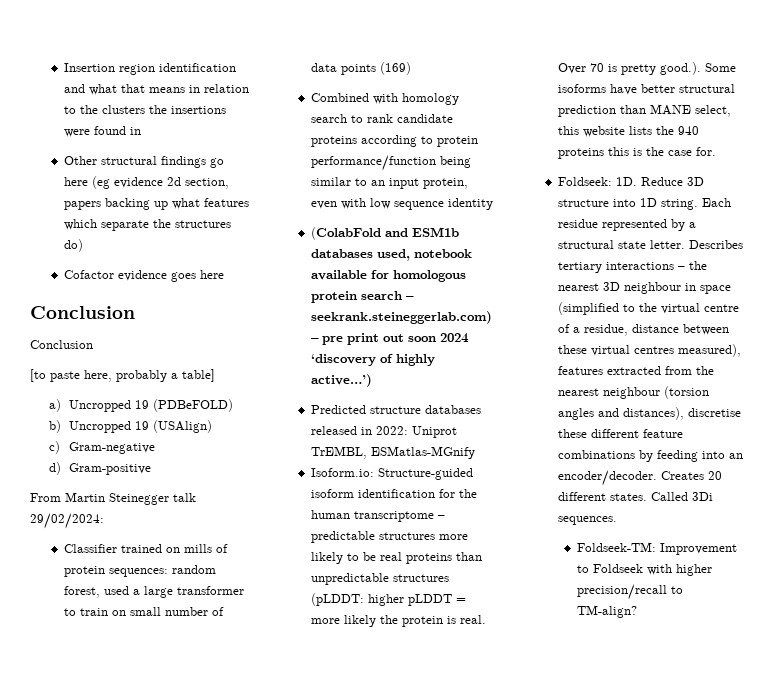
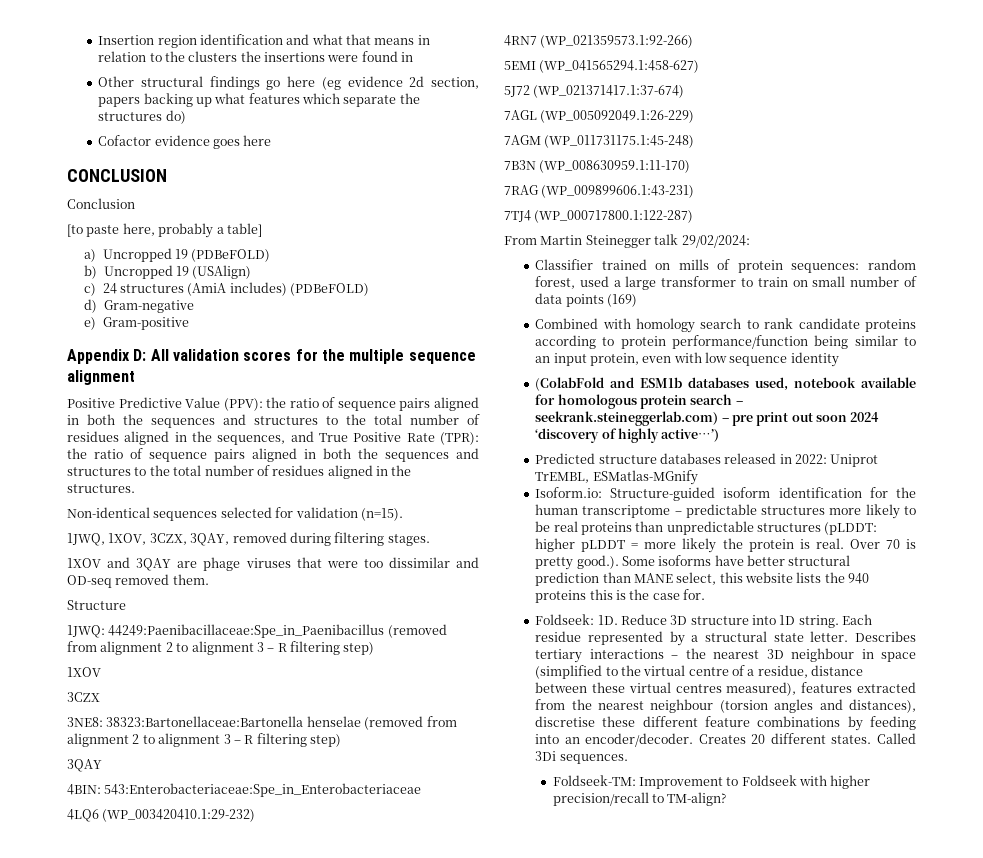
[30,306,135,319] Conclusion -> [67,169,167,182] CONCLUSION
(61, 447) none -> [102,282,370,296] [84,299,98,313] 24 structures (AmiA includes) (PDBeFOLD) // d)
[49,462,62,475] d) -> [84,317,97,330] e)
(151, 469) none -> [67,349,476,364] [67,370,135,385] [67,397,479,411] [67,414,480,428] [67,431,479,445] [67,448,479,462] [67,465,412,479] [67,484,135,493] [67,507,403,521] [67,532,430,546] [67,557,480,571] [67,574,209,588] [67,600,126,610] [67,624,447,638] [67,641,375,655] [67,667,101,677] [67,692,100,702] [67,716,457,730] [67,733,341,747] [67,759,102,772] [67,783,422,797] [67,809,256,822] [504,35,694,48] [504,60,700,73] [504,85,685,98] [504,110,695,123] [504,135,695,148] [504,160,691,173] [504,185,695,198] [504,210,694,223] // Appendix D: All validation scores for the multiple sequence alignment // Positive Predictive Value (PPV): the ratio of sequence pairs aligned in both the sequences and structures to the total number of residues aligned in the sequences, and True Positive Rate (TPR): the ratio of sequence pairs aligned in both the sequences and structures to the total number of residues aligned in the structures. // Non-identical sequences selected for validation (n=15). // 1JWQ, 1XOV, 3CZX, 3QAY, removed during filtering stages. // 1XOV and 3QAY are phage viruses that were too dissimilar and OD-seq removed them. // Structure // 1JWQ: 44249:Paenibacillaceae:Spe_in_Paenibacillus (removed from alignment 2 to alignment 3 – R filtering step) // 1XOV // 3CZX // 3NE8: 38323:Bartonellaceae:Bartonella henselae (removed from alignment 2 to alignment 3 – R filtering step) // 3QAY // 4BIN: 543:Enterobacteriaceae:Spe_in_Enterobacteriaceae // 4LQ6 (WP_003420410.1:29-232) // 4RN7 (WP_021359573.1:92-266) // 5EMI (WP_041565294.1:458-627) // 5J72 (WP_021371417.1:37-674) // 7AGL (WP_005092049.1:26-229) // 7AGM (WP_011731175.1:45-248) // 7B3N (WP_008630959.1:11-170) // 7RAG (WP_009899606.1:43-231) // 7TJ4 (WP_000717800.1:122-287)

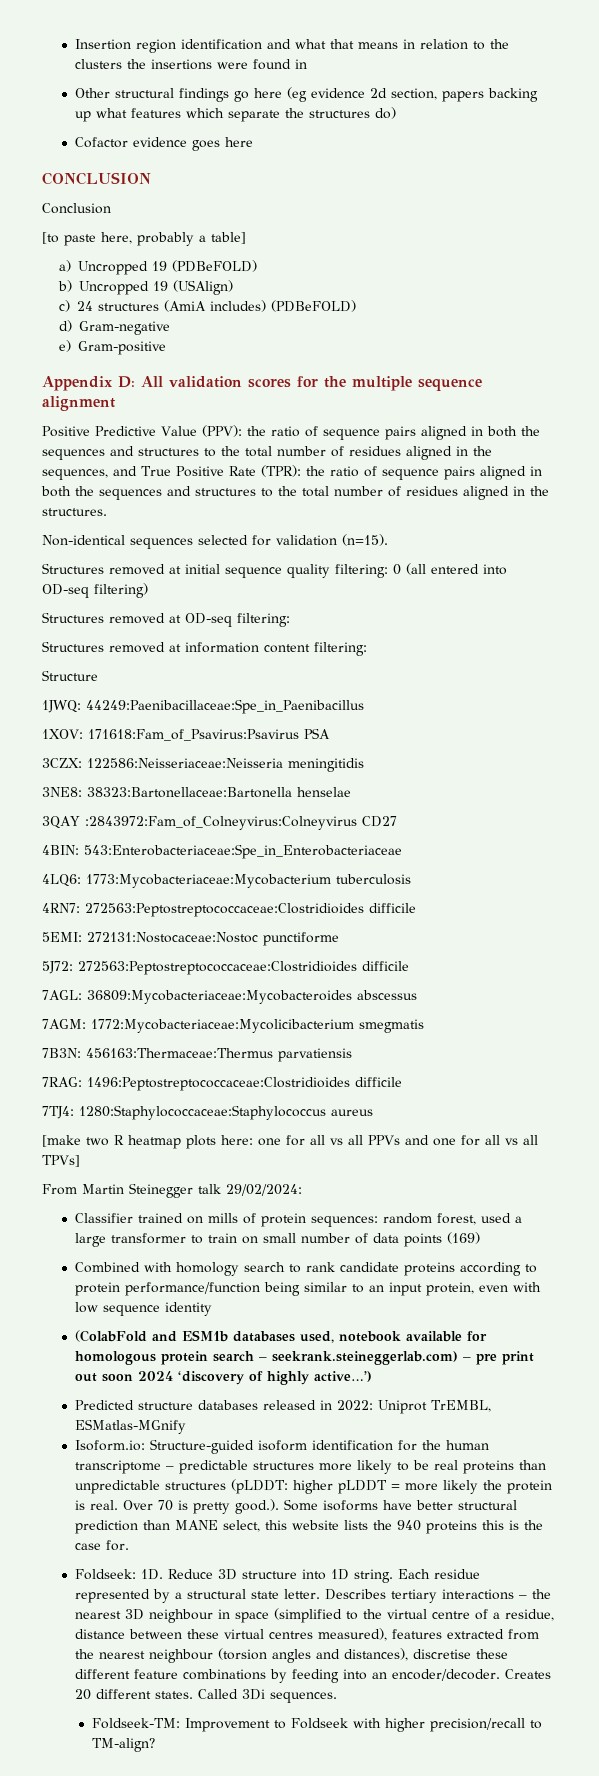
[67,532,430,546] [67,557,480,571] [67,574,209,588] [67,600,126,610] [67,624,447,638] [67,641,375,655] [67,667,101,677] [67,692,100,702] [67,716,457,730] [67,733,341,747] [67,759,102,772] 1JWQ, 1XOV, 3CZX, 3QAY, removed during filtering stages. // 1XOV and 3QAY are phage viruses that were too dissimilar and OD-seq removed them. // Structure // 1JWQ: 44249:Paenibacillaceae:Spe_in_Paenibacillus (removed from alignment 2 to alignment 3 – R filtering step) // 1XOV // 3CZX // 3NE8: 38323:Bartonellaceae:Bartonella henselae (removed from alignment 2 to alignment 3 – R filtering step) // 3QAY -> [42,563,507,578] [42,583,148,598] [42,612,290,627] [42,641,367,656] [42,670,98,681] [42,699,364,714] [42,728,330,741] [42,758,364,772] [42,787,351,798] [42,816,397,830] Structures removed at initial sequence quality filtering: 0 (all entered into OD-seq filtering) // Structures removed at OD-seq filtering: // Structures removed at information content filtering: // Structure // 1JWQ: 44249:Paenibacillaceae:Spe_in_Paenibacillus // 1XOV: 171618:Fam_of_Psavirus:Psavirus PSA // 3CZX: 122586:Neisseriaceae:Neisseria meningitidis // 3NE8: 38323:Bartonellaceae:Bartonella henselae // 3QAY :2843972:Fam_of_Colneyvirus:Colneyvirus CD27
[67,809,256,822] [504,35,694,48] [504,60,700,73] [504,85,685,98] [504,110,695,123] [504,135,695,148] [504,160,691,173] [504,185,695,198] [504,210,694,223] 4LQ6 (WP_003420410.1:29-232) // 4RN7 (WP_021359573.1:92-266) // 5EMI (WP_041565294.1:458-627) // 5J72 (WP_021371417.1:37-674) // 7AGL (WP_005092049.1:26-229) // 7AGM (WP_011731175.1:45-248) // 7B3N (WP_008630959.1:11-170) // 7RAG (WP_009899606.1:43-231) // 7TJ4 (WP_000717800.1:122-287) -> [42,874,411,888] [42,903,416,917] [42,932,339,946] [42,961,409,975] [42,990,417,1004] [42,1019,424,1033] [42,1048,352,1062] [42,1077,402,1091] [42,1105,373,1120] [42,1135,538,1149] [42,1155,80,1167] 4LQ6: 1773:Mycobacteriaceae:Mycobacterium tuberculosis // 4RN7: 272563:Peptostreptococcaceae:Clostridioides difficile // 5EMI: 272131:Nostocaceae:Nostoc punctiforme // 5J72: 272563:Peptostreptococcaceae:Clostridioides difficile // 7AGL: 36809:Mycobacteriaceae:Mycobacteroides abscessus // 7AGM: 1772:Mycobacteriaceae:Mycolicibacterium smegmatis // 7B3N: 456163:Thermaceae:Thermus parvatiensis // 7RAG: 1496:Peptostreptococcaceae:Clostridioides difficile // 7TJ4: 1280:Staphylococcaceae:Staphylococcus aureus // [make two R heatmap plots here: one for all vs all PPVs and one for all vs all TPVs]

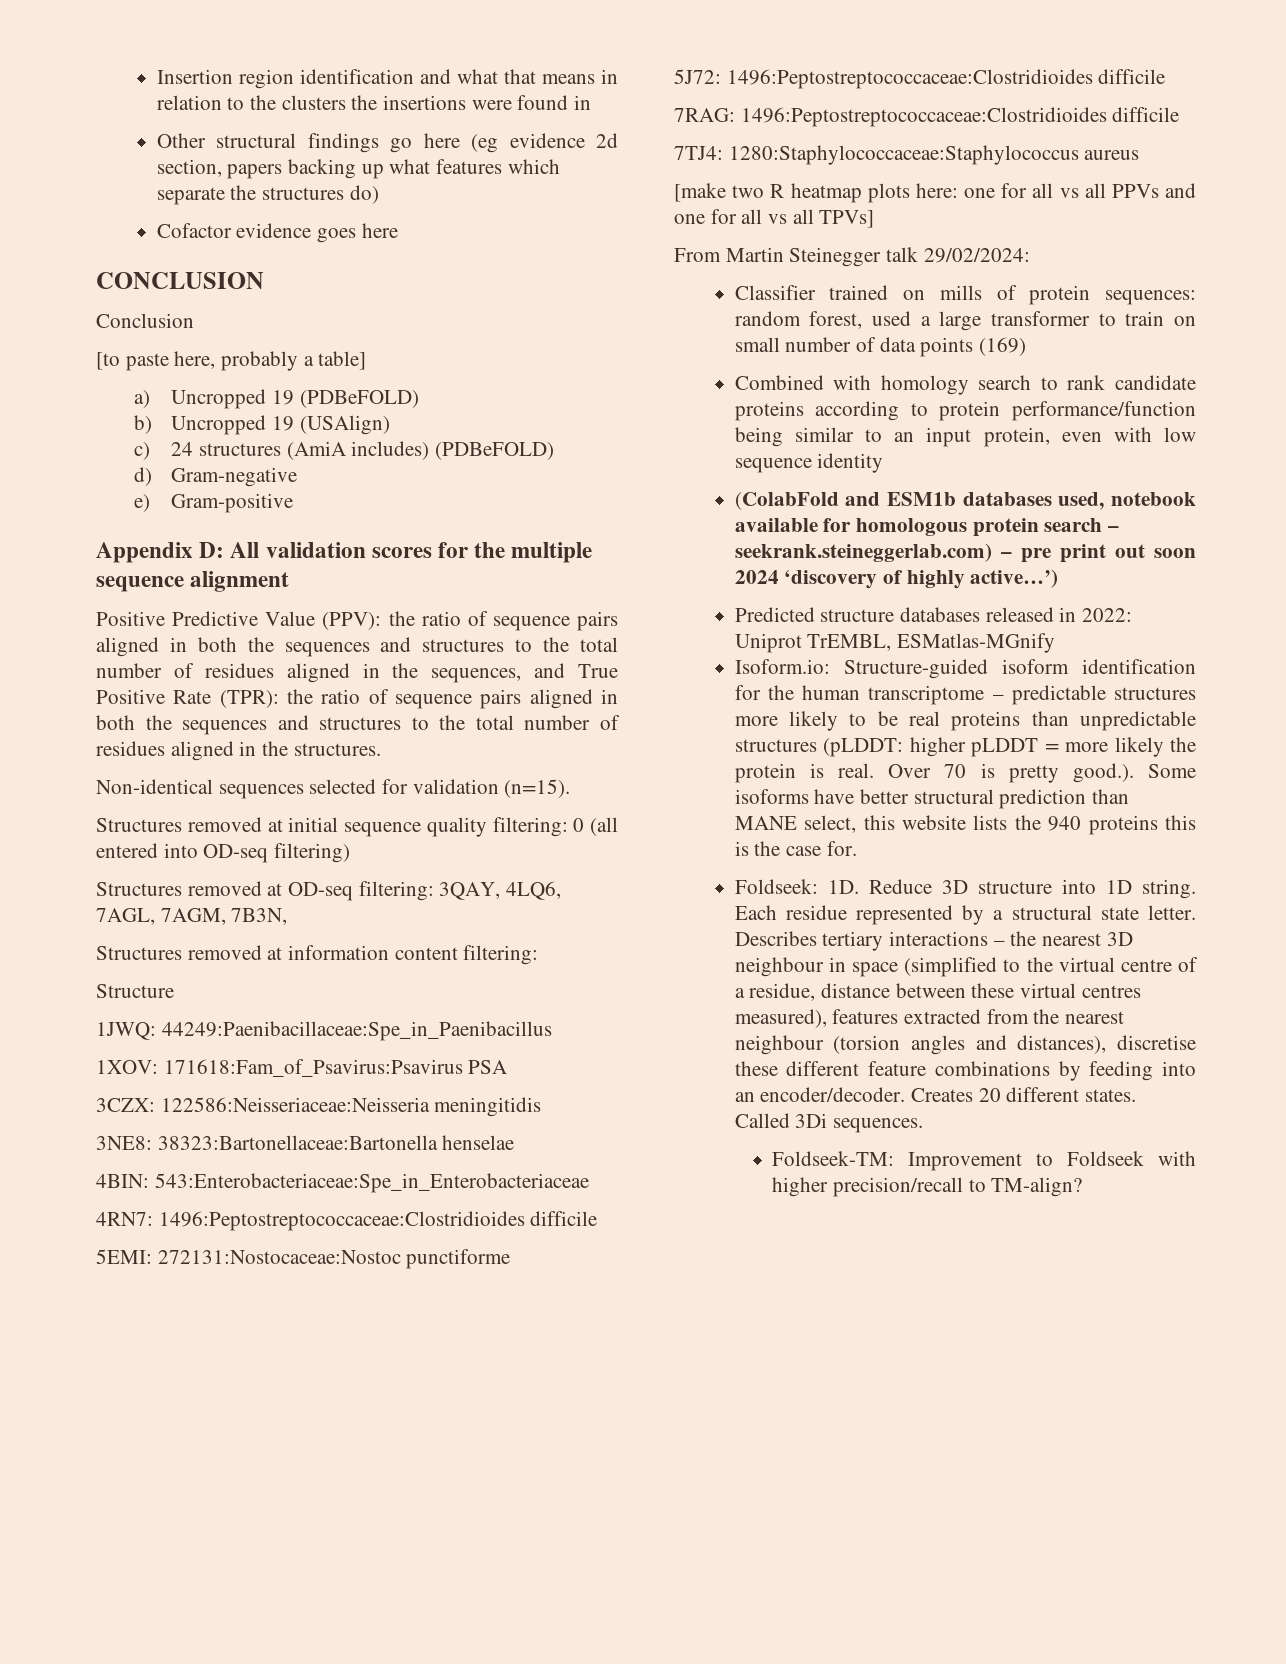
(290, 620) none -> [439,881,562,900] [96,908,288,925] 3QAY, 4LQ6, 7AGL, 7AGM, 7B3N,
[42,816,397,830] // 3QAY :2843972:Fam_of_Colneyvirus:Colneyvirus CD27 -> (515, 1142) none
[42,874,411,888] // 4LQ6: 1773:Mycobacteriaceae:Mycobacterium tuberculosis -> (589, 1183) none
[85,903,364,917] 272563:Peptostreptococcaceae:Clostridioides -> [158,1211,525,1231] 1496:Peptostreptococcaceae:Clostridioides
[78,961,409,975] [42,990,417,1004] [42,1019,424,1033] [42,1048,352,1062] 272563:Peptostreptococcaceae:Clostridioides difficile // 7AGL: 36809:Mycobacteriaceae:Mycobacteroides abscessus // 7AGM: 1772:Mycobacteriaceae:Mycolicibacterium smegmatis // 7B3N: 456163:Thermaceae:Thermus parvatiensis -> [726,69,1166,89] 1496:Peptostreptococcaceae:Clostridioides difficile

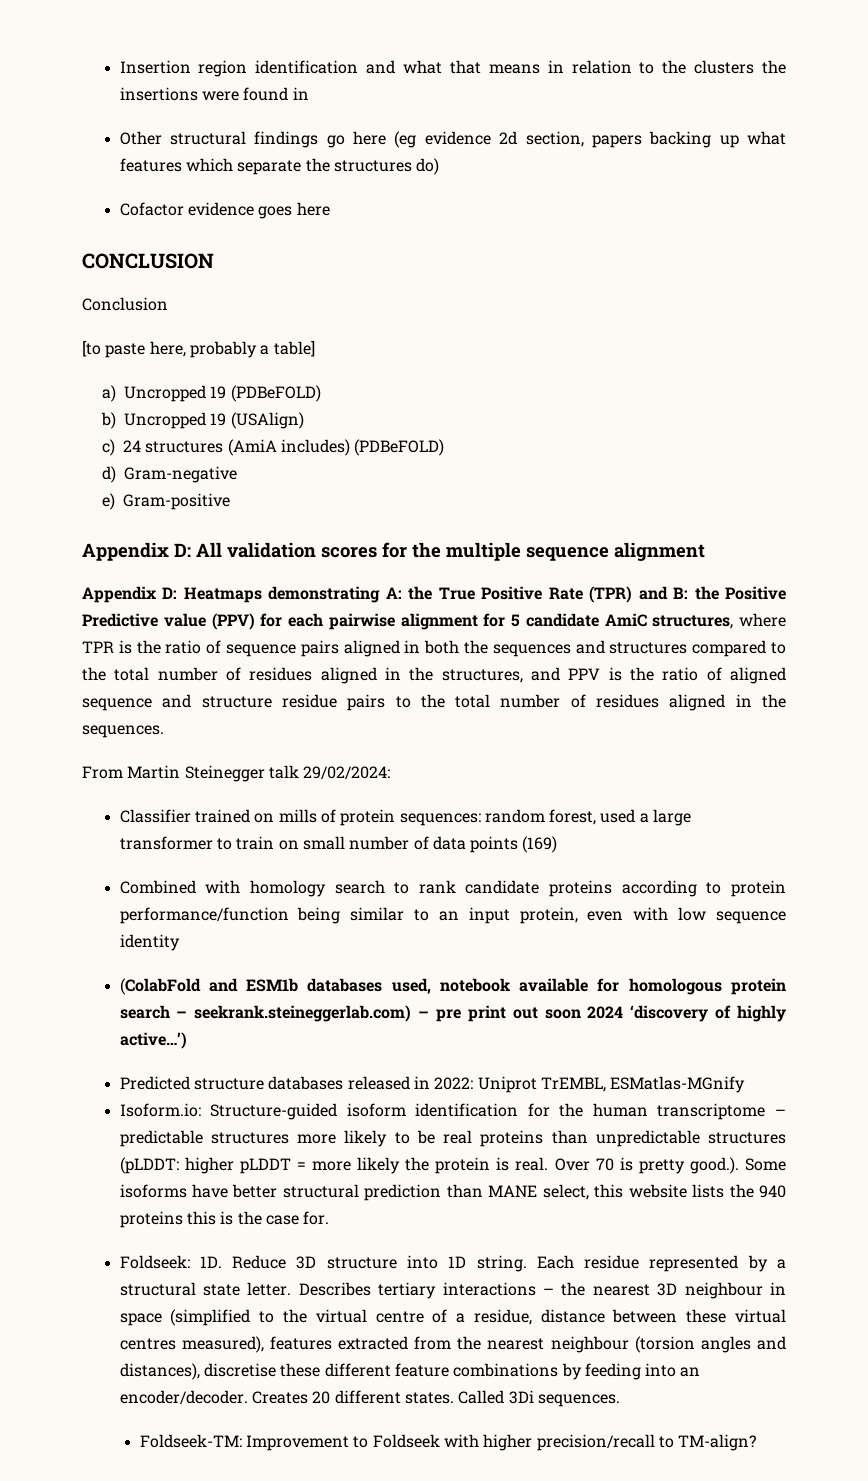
[96,611,382,630] Positive Predictive Value (PPV): -> [82,586,786,603] [82,613,786,630] [82,640,132,654] Appendix D: Heatmaps demonstrating A: the True Positive Rate (TPR) and B: the Positive Predictive value (PPV) for each pairwise alignment for 5 candidate AmiC structures, where TPR is
[515,637,619,652] [96,663,618,683] [96,689,618,709] [96,715,620,735] [96,741,381,761] [96,779,571,799] [96,817,618,837] [96,843,351,863] [96,881,562,901] [96,908,288,925] [96,945,539,965] [96,984,174,998] [96,1021,552,1041] [96,1059,508,1077] [96,1097,542,1117] [96,1135,515,1150] [96,1173,589,1193] [96,1211,598,1231] [96,1249,511,1269] [674,69,1166,89] [674,107,1180,127] [674,145,1140,165] [674,183,1196,203] [674,209,875,228] to the total number of residues aligned in the sequences, and True Positive Rate (TPR): the ratio of sequence pairs aligned in both the sequences and structures to the total number of residues aligned in the structures. // Non-identical sequences selected for validation (n=15). // Structures removed at initial sequence quality filtering: 0 (all entered into OD-seq filtering) // Structures removed at OD-seq filtering: 3QAY, 4LQ6, 7AGL, 7AGM, 7B3N, // Structures removed at information content filtering: // Structure // 1JWQ: 44249:Paenibacillaceae:Spe_in_Paenibacillus // 1XOV: 171618:Fam_of_Psavirus:Psavirus PSA // 3CZX: 122586:Neisseriaceae:Neisseria meningitidis // 3NE8: 38323:Bartonellaceae:Bartonella henselae // 4BIN: 543:Enterobacteriaceae:Spe_in_Enterobacteriaceae // 4RN7: 1496:Peptostreptococcaceae:Clostridioides difficile // 5EMI: 272131:Nostocaceae:Nostoc punctiforme // 5J72: 1496:Peptostreptococcaceae:Clostridioides difficile // 7RAG: 1496:Peptostreptococcaceae:Clostridioides difficile // 7TJ4: 1280:Staphylococcaceae:Staphylococcus aureus // [make two R heatmap plots here: one for all vs all PPVs and one for all vs all TPVs] -> [692,640,786,657] [82,667,787,684] [82,694,786,711] [82,725,164,738] compared to the total number of residues aligned in the structures, and PPV is the ratio of aligned sequence and structure residue pairs to the total number of residues aligned in the sequences.

